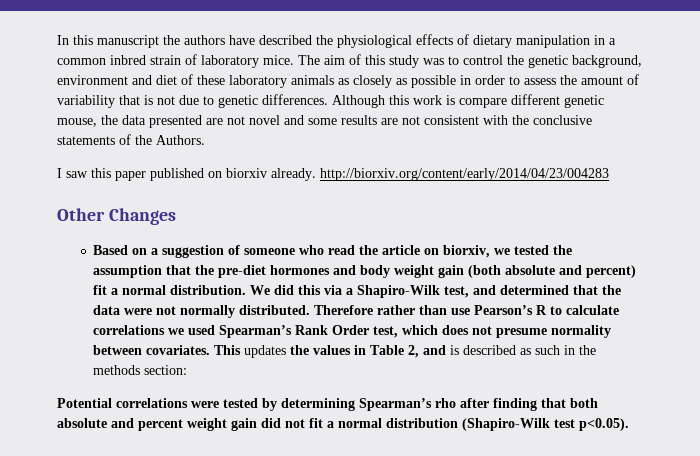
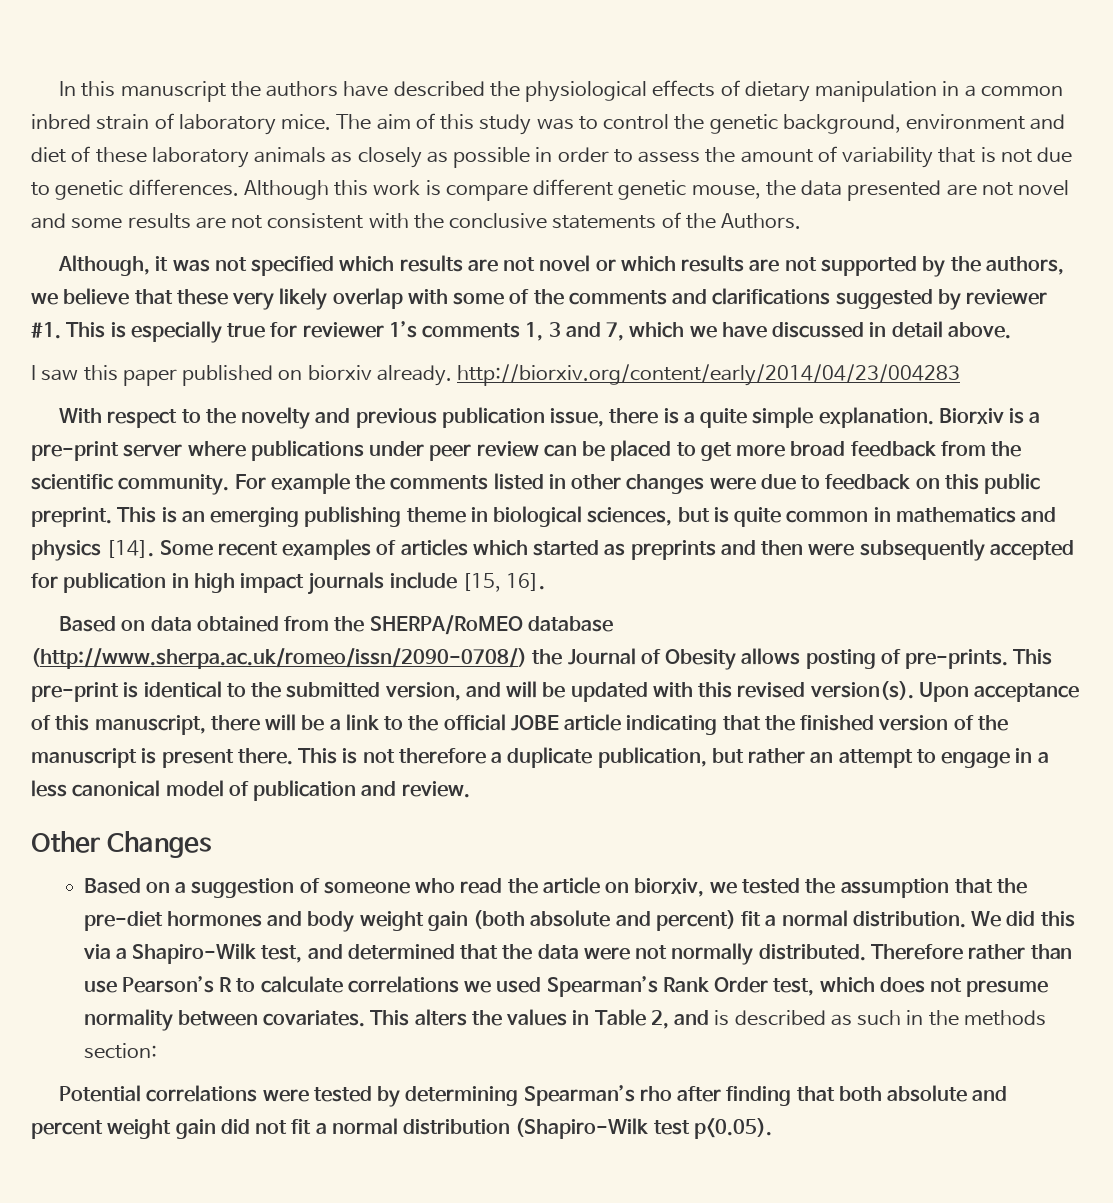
(205, 140) none -> [58,255,1064,277] [31,288,1048,310] [31,321,1012,343] // Although, it was not specified which results are not novel or which results are not supported by the authors, we believe that these very likely overlap with some of the comments and clarifications suggested by reviewer #1. This is especially true for reviewer 1’s comments 1, 3 and 7, which we have discussed in detail above.
(609, 174) none -> [59,407,1041,429] [31,440,1022,461] [31,473,1041,495] [31,506,1057,527] [31,539,1074,561] [31,572,546,595] [59,615,613,635] [31,648,1053,670] [31,681,1080,702] [31,714,1009,735] [31,747,1049,768] [31,780,470,801] // With respect to the novelty and previous publication issue, there is a quite simple explanation. Biorxiv is a pre-print server where publications under peer review can be placed to get more broad feedback from the scientific community. For example the comments listed in other changes were due to feedback on this public preprint. This is an emerging publishing theme in biological sciences, but is quite common in mathematics and physics [14]. Some recent examples of articles which started as preprints and then were subsequently accepted for publication in high impact journals include [15, 16]. // Based on data obtained from the SHERPA/RoMEO database (http://www.sherpa.ac.uk/romeo/issn/2090-0708/) the Journal of Obesity allows posting of pre-prints. This pre-print is identical to the submitted version, and will be updated with this revised version(s). Upon acceptance of this manuscript, there will be a link to the official JOBE article indicating that the finished version of the manuscript is present there. This is not therefore a duplicate publication, but rather an attempt to engage in a less canonical model of publication and review.
[244,345,287,358] updates -> [414,1009,467,1026] alters

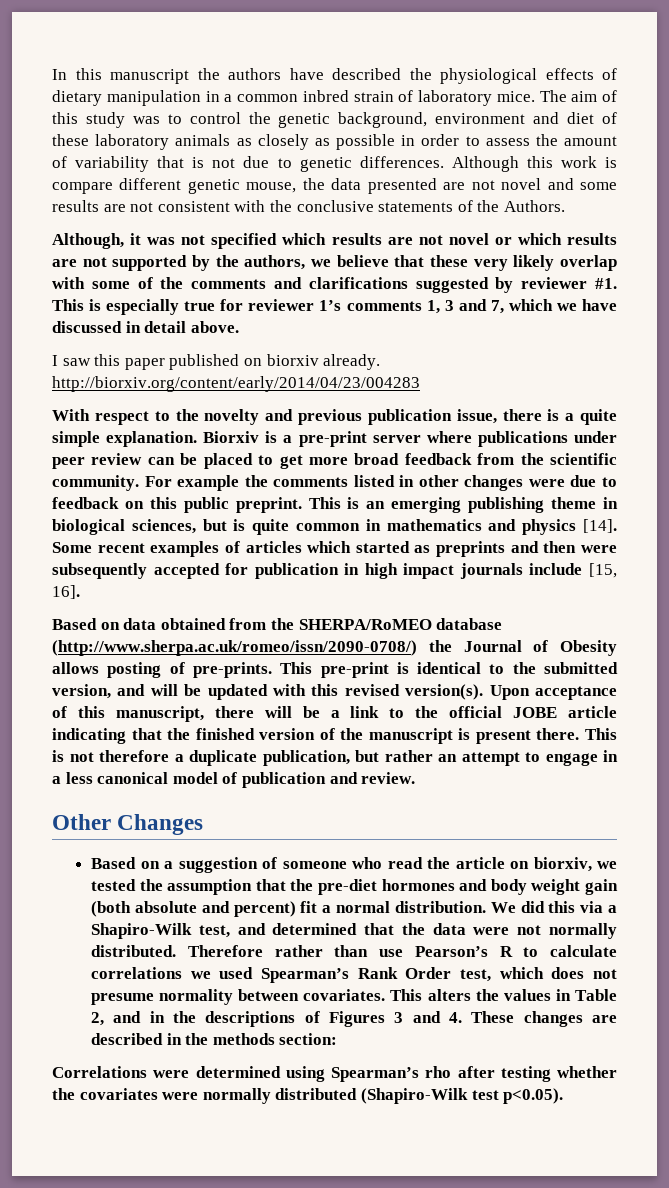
[714,1010,1046,1026] [83,1043,157,1059] [59,1085,1008,1107] [31,1118,511,1139] is described as such in the methods section: // Potential correlations were tested by determining Spearman’s rho after finding that both absolute and percent weight gain did not fit a normal distribution -> [149,1011,617,1027] [90,1033,338,1045] [52,1066,617,1082] [52,1088,358,1104] in the descriptions of Figures 3 and 4. These changes are described in the methods section: // Correlations were determined using Spearman’s rho after testing whether the covariates were normally distributed

